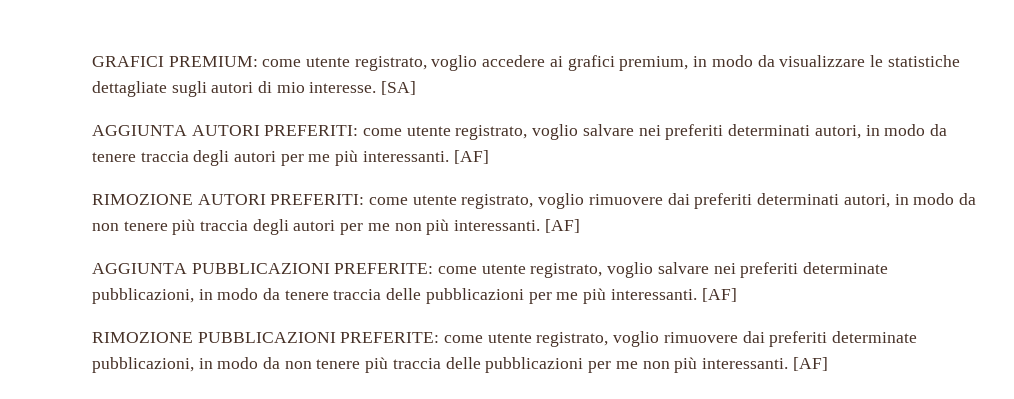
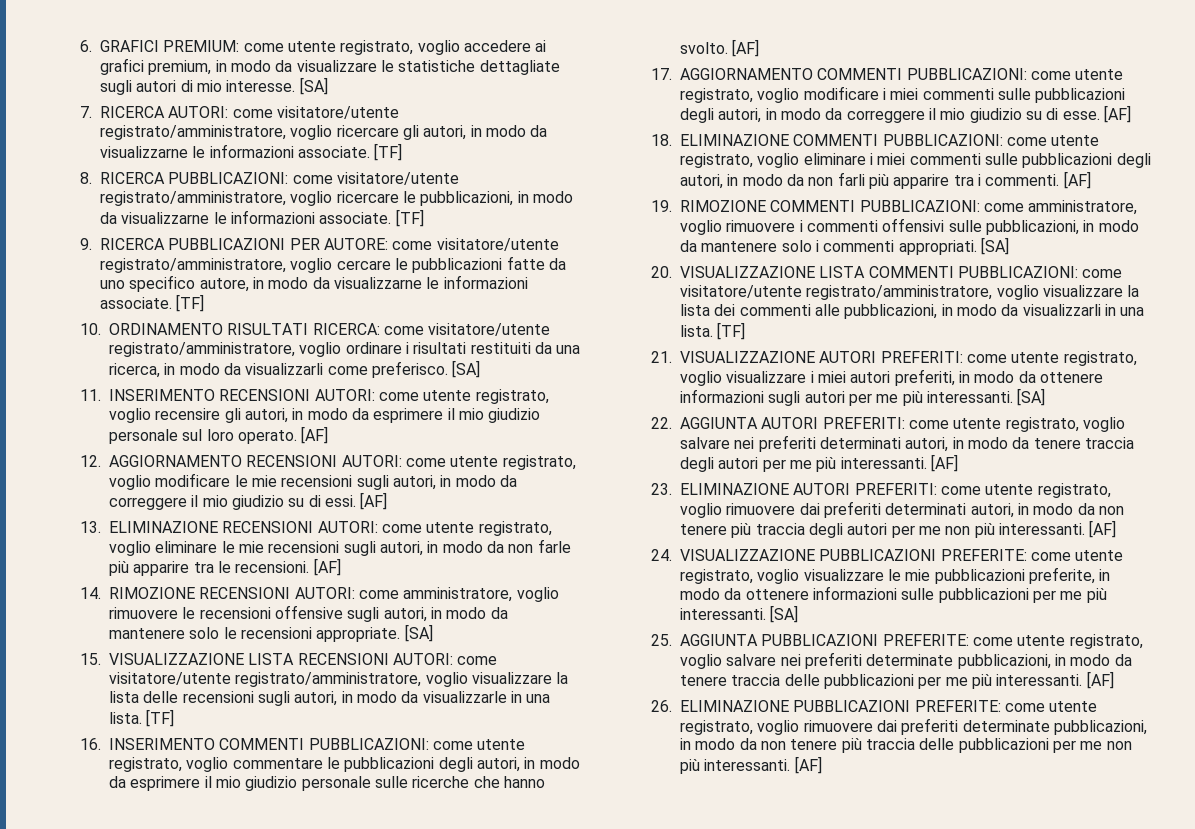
(91, 61) none -> [79,40,92,52] 6.
(417, 88) none -> [79,106,399,119] [99,125,548,140] [99,143,403,161] [79,172,459,185] [99,191,573,206] [99,209,424,227] [79,238,559,251] [99,256,566,273] [99,275,528,292] [99,294,205,312] [79,323,551,336] [108,342,581,357] [108,360,481,378] [79,389,549,404] [108,408,541,423] [108,426,329,444] [79,455,576,470] [108,473,517,490] [108,492,388,510] [79,521,552,536] [108,539,571,556] [108,558,341,576] [79,587,559,602] [108,605,508,622] [108,624,433,642] [79,653,498,665] [108,672,569,687] [108,691,551,706] [108,709,175,727] [79,738,526,750] [108,757,580,772] [108,776,545,791] [679,39,760,57] [650,68,1124,80] [679,86,1126,103] [679,105,1131,123] [650,134,1100,146] [679,153,1151,168] [679,171,1091,189] [650,200,1138,215] [679,218,1139,235] [679,237,1009,255] [650,266,1123,278] [679,285,1140,300] [679,304,1145,319] [679,322,746,340] [650,351,1137,366] [679,369,1103,386] [679,388,1046,406] [650,417,672,429] 7. RICERCA AUTORI: come visitatore/utente registrato/amministratore, voglio ricercare gli autori, in modo da visualizzarne le informazioni associate. [TF] // 8. RICERCA PUBBLICAZIONI: come visitatore/utente registrato/amministratore, voglio ricercare le pubblicazioni, in modo da visualizzarne le informazioni associate. [TF] // 9. RICERCA PUBBLICAZIONI PER AUTORE: come visitatore/utente registrato/amministratore, voglio cercare le pubblicazioni fatte da uno specifico autore, in modo da visualizzarne le informazioni associate. [TF] // 10. ORDINAMENTO RISULTATI RICERCA: come visitatore/utente registrato/amministratore, voglio ordinare i risultati restituiti da una ricerca, in modo da visualizzarli come preferisco. [SA] // 11. INSERIMENTO RECENSIONI AUTORI: come utente registrato, voglio recensire gli autori, in modo da esprimere il mio giudizio personale sul loro operato. [AF] // 12. AGGIORNAMENTO RECENSIONI AUTORI: come utente registrato, voglio modificare le mie recensioni sugli autori, in modo da correggere il mio giudizio su di essi. [AF] // 13. ELIMINAZIONE RECENSIONI AUTORI: come utente registrato, voglio eliminare le mie recensioni sugli autori, in modo da non farle più apparire tra le recensioni. [AF] // 14. RIMOZIONE RECENSIONI AUTORI: come amministratore, voglio rimuovere le recensioni offensive sugli autori, in modo da mantenere solo le recensioni appropriate. [SA] // 15. VISUALIZZAZIONE LISTA RECENSIONI AUTORI: come visitatore/utente registrato/amministratore, voglio visualizzare la lista delle recensioni sugli autori, in modo da visualizzarle in una lista. [TF] // 16. INSERIMENTO COMMENTI PUBBLICAZIONI: come utente registrato, voglio commentare le pubblicazioni degli autori, in modo da esprimere il mio giudizio personale sulle ricerche che hanno svolto. [AF] // 17. AGGIORNAMENTO COMMENTI PUBBLICAZIONI: come utente registrato, voglio modificare i miei commenti sulle pubblicazioni degli autori, in modo da correggere il mio giudizio su di esse. [AF] // 18. ELIMINAZIONE COMMENTI PUBBLICAZIONI: come utente registrato, voglio eliminare i miei commenti sulle pubblicazioni degli autori, in modo da non farli più apparire tra i commenti. [AF] // 19. RIMOZIONE COMMENTI PUBBLICAZIONI: come amministratore, voglio rimuovere i commenti offensivi sulle pubblicazioni, in modo da mantenere solo i commenti appropriati. [SA] // 20. VISUALIZZAZIONE LISTA COMMENTI PUBBLICAZIONI: come visitatore/utente registrato/amministratore, voglio visualizzare la lista dei commenti alle pubblicazioni, in modo da visualizzarli in una lista. [TF] // 21. VISUALIZZAZIONE AUTORI PREFERITI: come utente registrato, voglio visualizzare i miei autori preferiti, in modo da ottenere informazioni sugli autori per me più interessanti. [SA] // 22.
[91,194,193,205] RIMOZIONE -> [650,483,789,495] 23. ELIMINAZIONE
(580, 226) none -> [650,549,1124,561] [679,567,1111,584] [679,586,1107,603] [679,605,799,623] [650,634,672,646] 24. VISUALIZZAZIONE PUBBLICAZIONI PREFERITE: come utente registrato, voglio visualizzare le mie pubblicazioni preferite, in modo da ottenere informazioni sulle pubblicazioni per me più interessanti. [SA] // 25.
[91,332,193,343] RIMOZIONE -> [650,700,789,712] 26. ELIMINAZIONE

